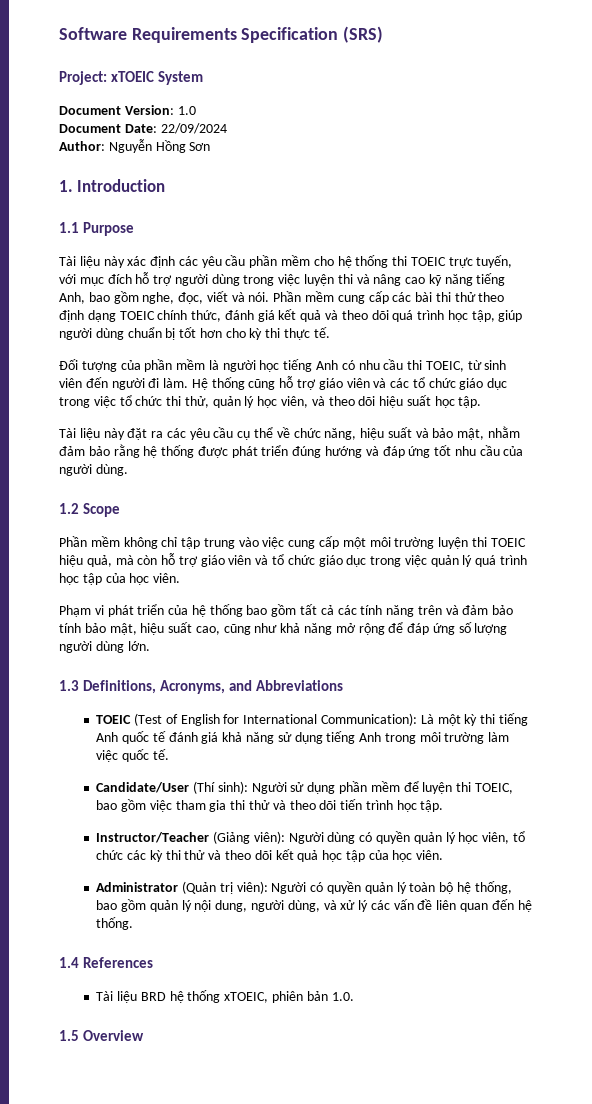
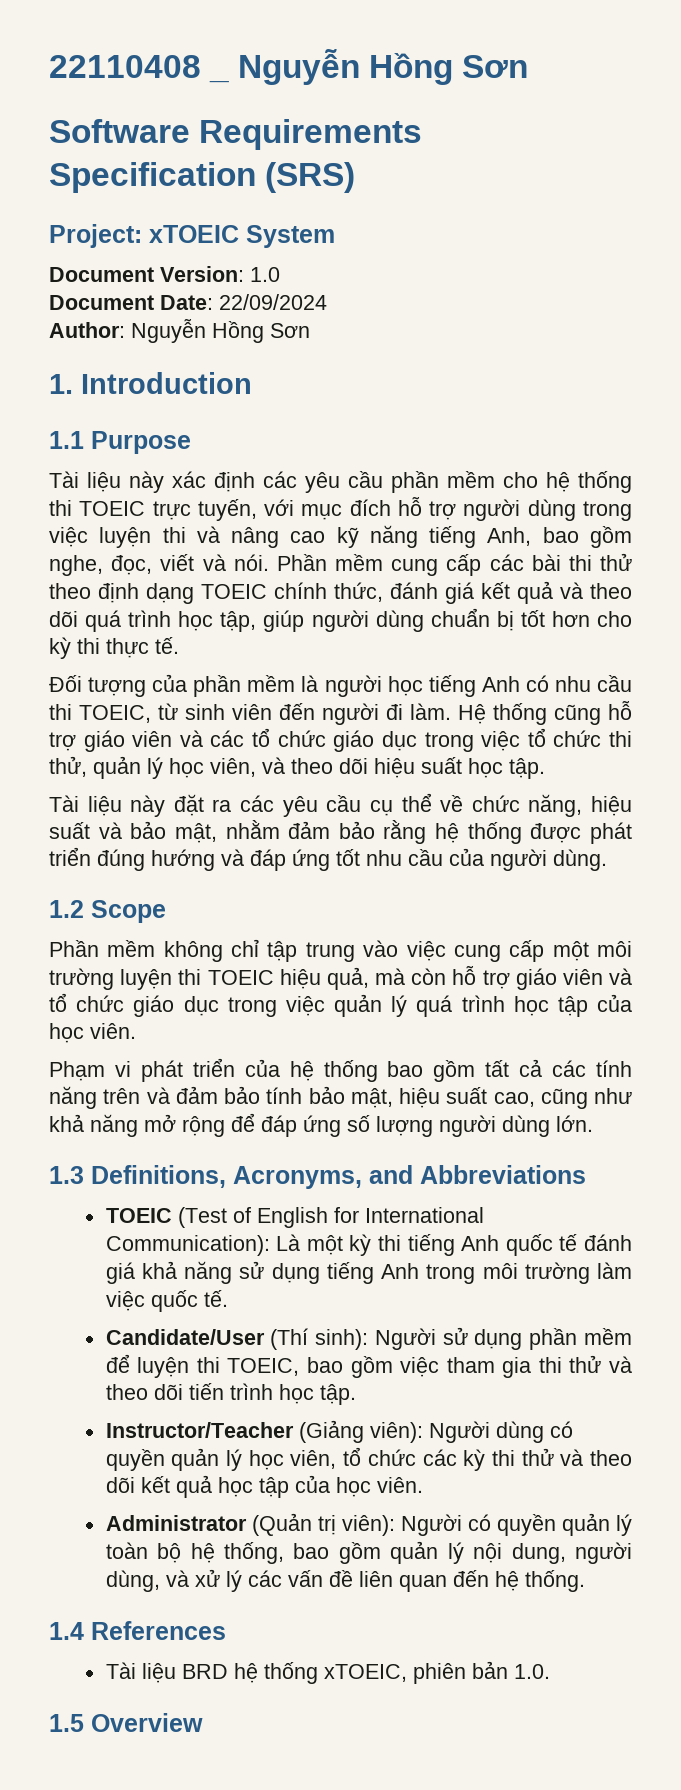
(59, 33) none -> [49,55,201,78] [209,49,529,85] 22110408 _ Nguyễn Hồng Sơn //

